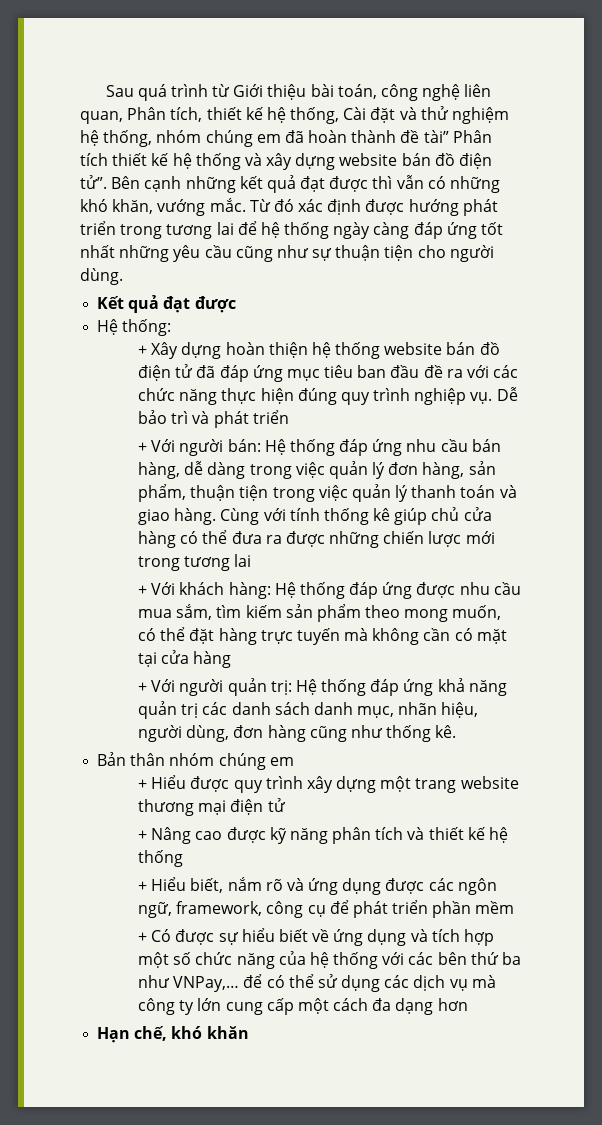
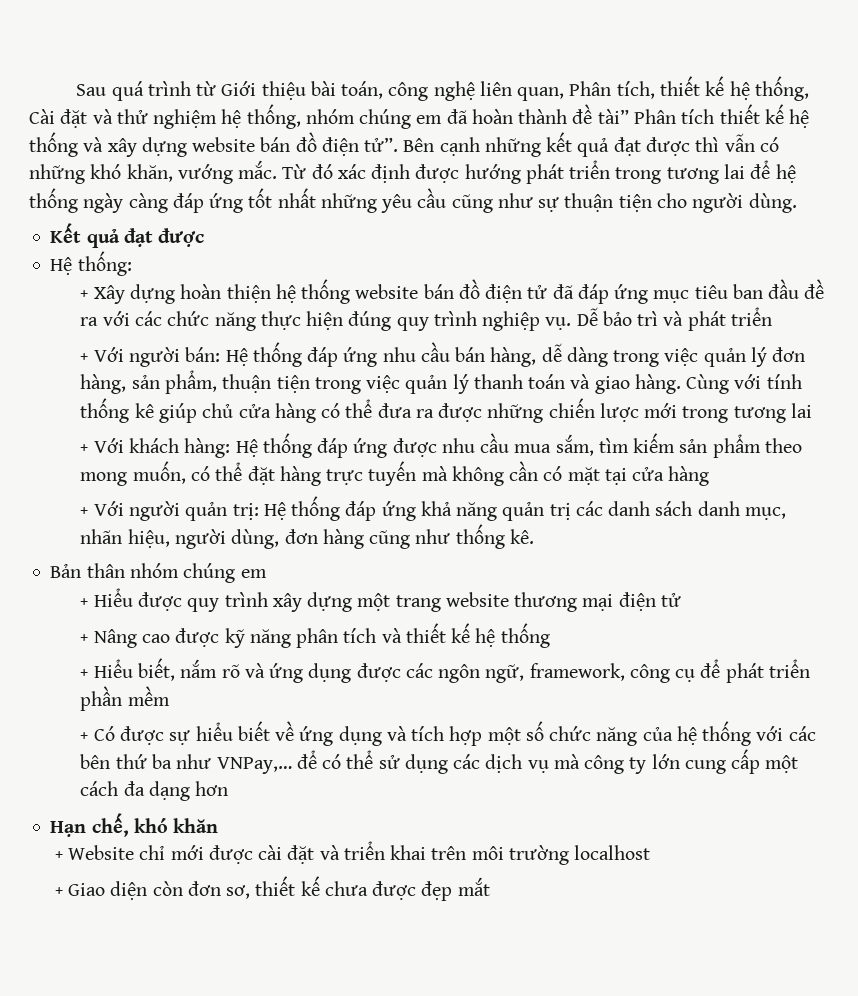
(249, 1032) none -> [54,841,651,865] [54,876,490,901] // + Website chỉ mới được cài đặt và triển khai trên môi trường localhost // + Giao diện còn đơn sơ, thiết kế chưa được đẹp mắt

